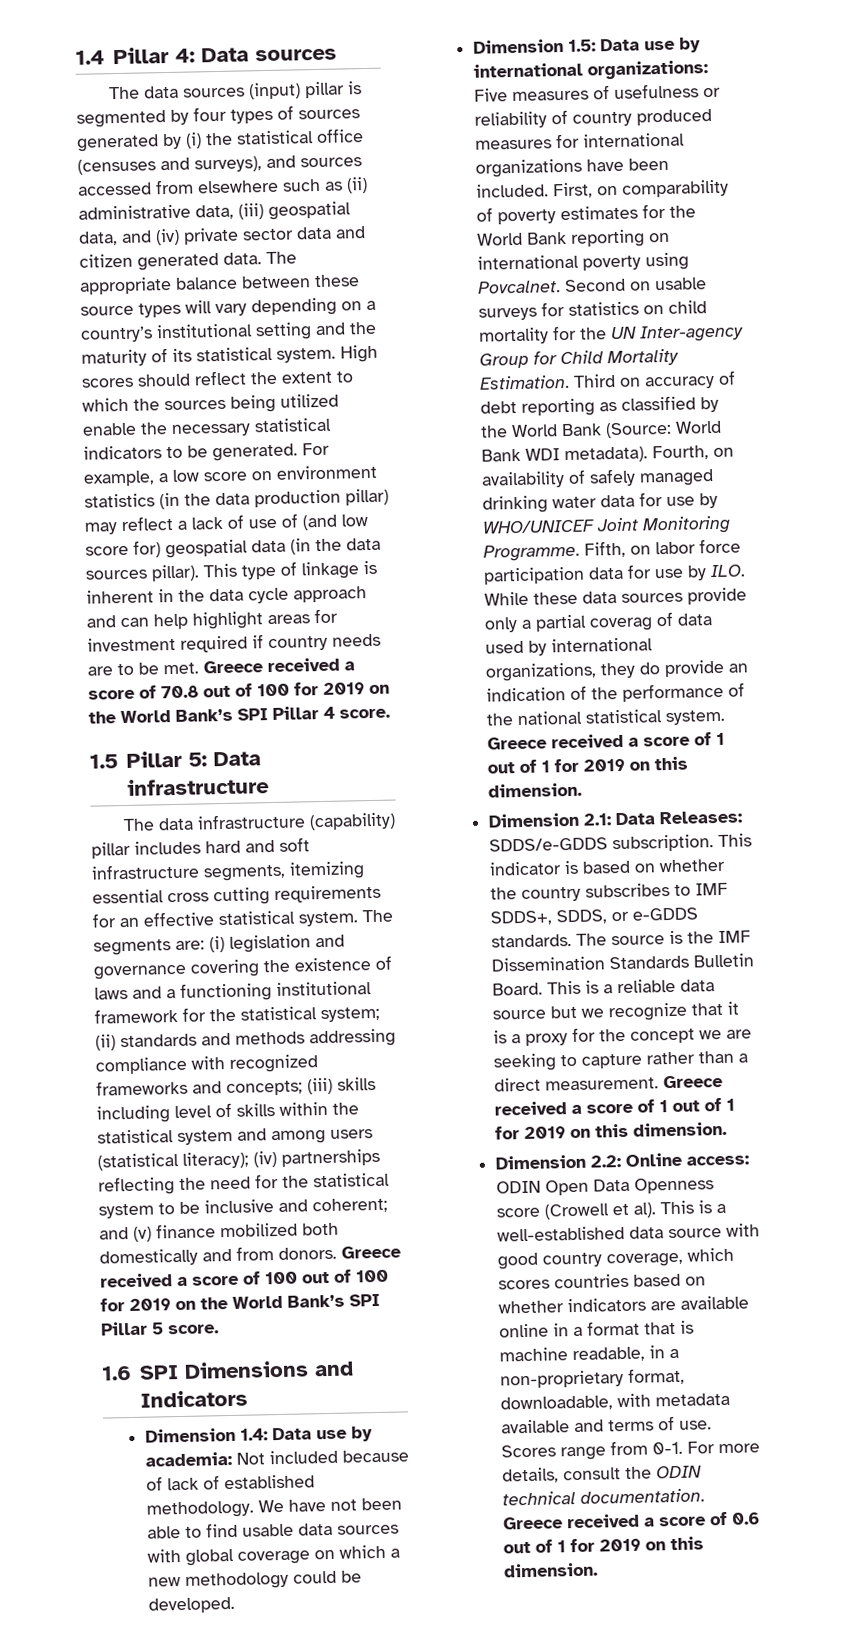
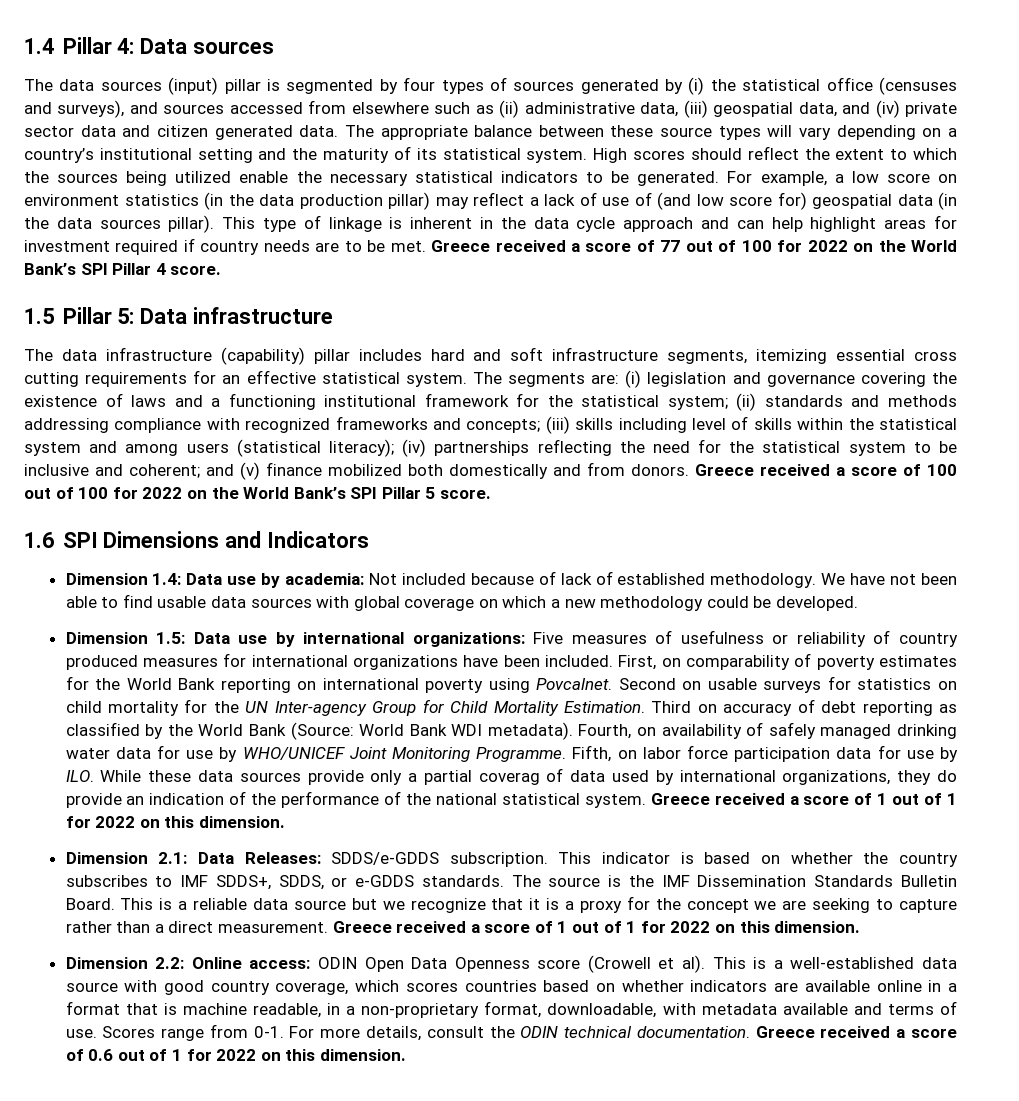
[161,682,365,699] 70.8 out of 100 for 2019 -> [660,240,848,252] 77 out of 100 for 2022
[129,1298,171,1312] 2019 -> [142,487,183,499] 2022
[582,758,625,772] 2019 -> [95,816,136,828] 2022
[523,1126,566,1140] 2019 -> [670,921,711,933] 2022
[598,1538,641,1552] 2019 -> [216,1049,257,1061] 2022

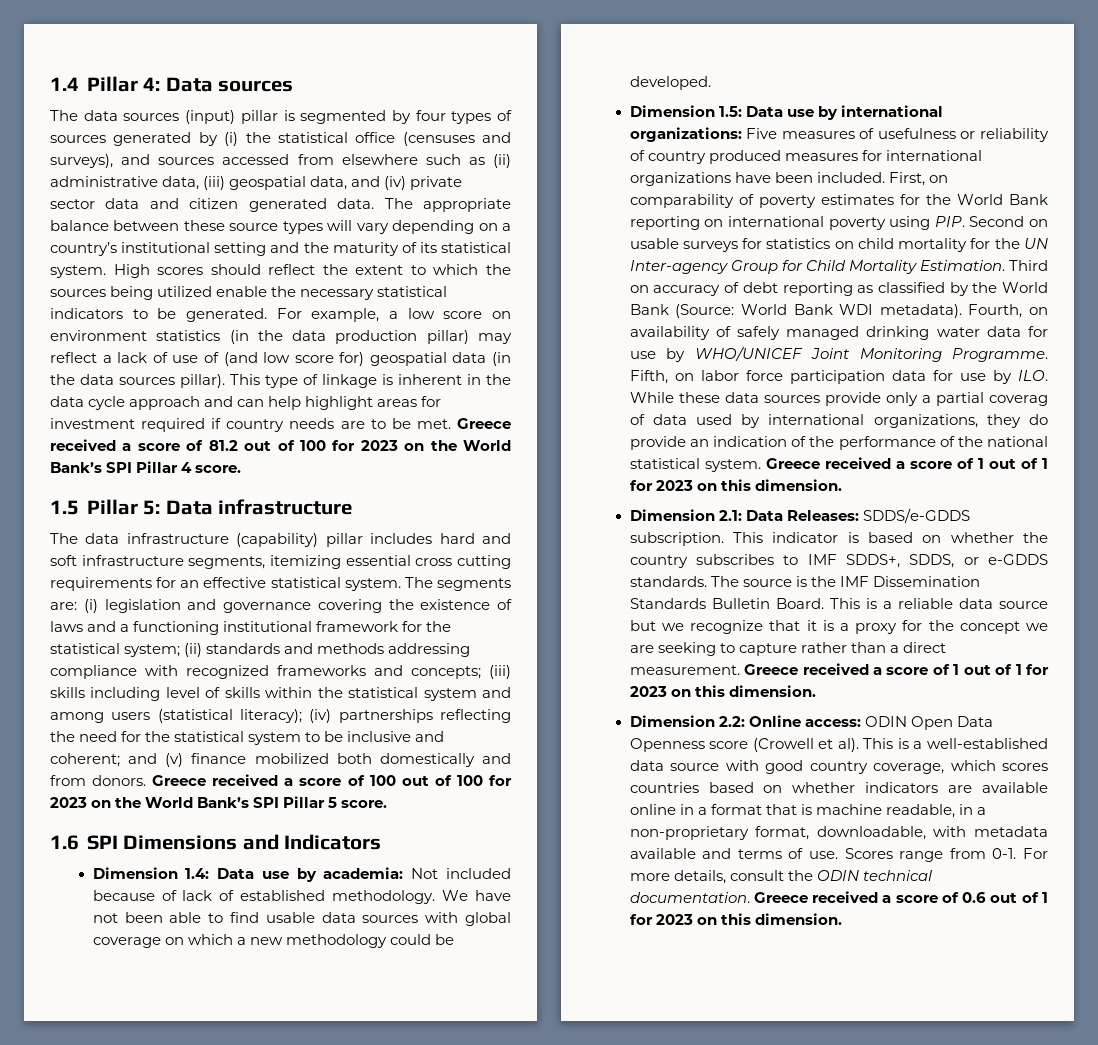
[660,240,848,252] 77 out of 100 for 2022 -> [208,440,398,451] 81.2 out of 100 for 2023
[142,487,183,499] 2022 -> [50,797,87,808] 2023
[536,678,613,690] Povcalnet. -> [934,216,965,227] PIP.
[95,816,136,828] 2022 -> [655,480,693,491] 2023
[670,921,711,933] 2022 -> [629,686,667,697] 2023
[216,1049,257,1061] 2022 -> [655,914,693,925] 2023

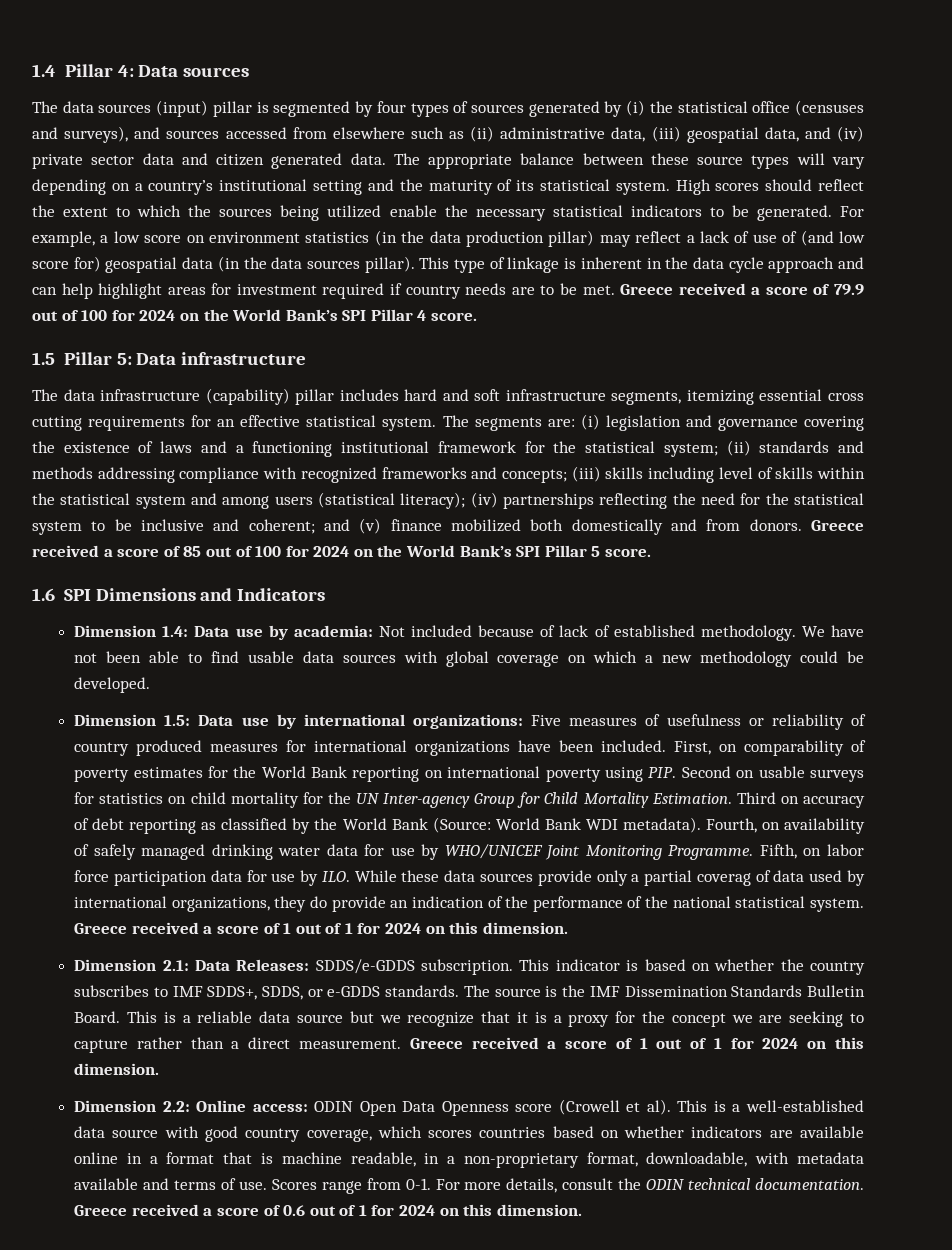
[208,440,398,451] 81.2 out of 100 for 2023 -> [833,284,864,295] [32,310,176,321] 79.9 out of 100 for 2024
[369,775,512,786] [50,797,87,808] 100 out of 100 for 2023 -> [183,546,350,557] 85 out of 100 for 2024
[655,480,693,491] 2023 -> [385,923,422,934] 2024
[629,686,667,697] 2023 -> [762,1038,799,1049] 2024
[655,914,693,925] 2023 -> [399,1205,436,1216] 2024

